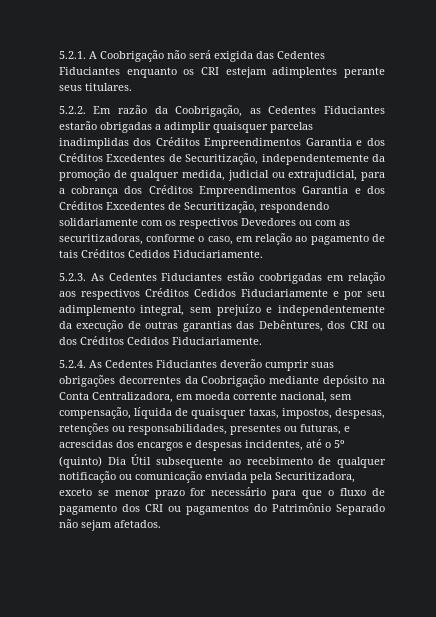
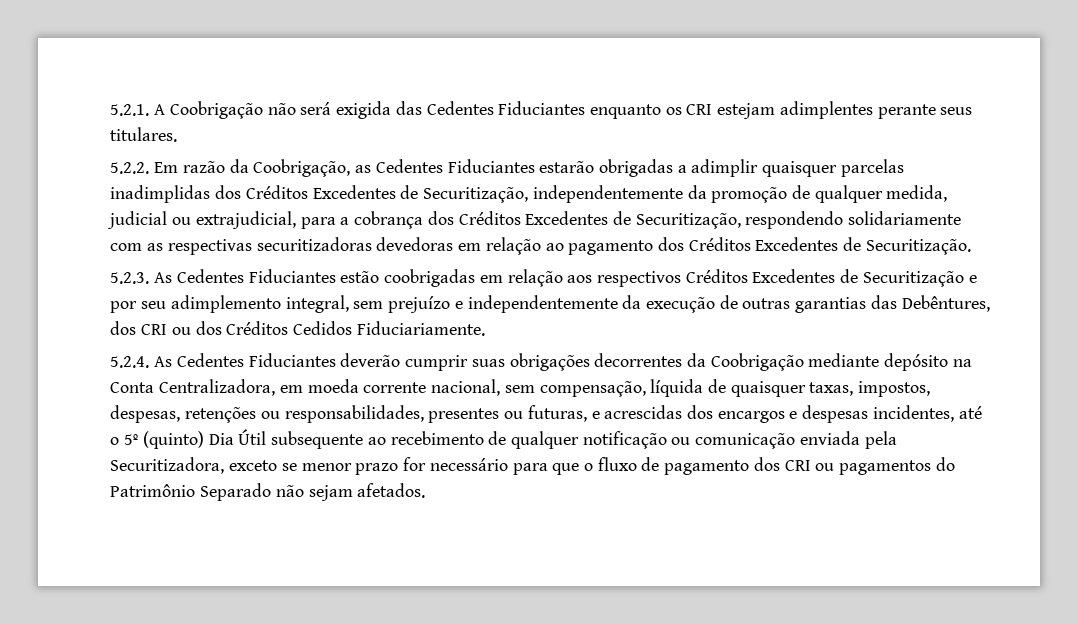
[204,138,385,149] [58,153,103,162] Empreendimentos Garantia e dos Créditos -> (308, 192) none
[199,186,385,197] [58,201,103,210] Empreendimentos Garantia e dos Créditos -> (521, 218) none
[164,218,350,229] [58,233,386,245] [58,249,263,258] os respectivos Devedores ou com as securitizadoras, conforme o caso, em relação ao pagamento de tais Créditos Cedidos Fiduciariamente. -> [147,237,971,255] as respectivas securitizadoras devedoras em relação ao pagamento dos Créditos Excedentes de Securitização.
[193,289,328,297] Cedidos Fiduciariamente -> [752,269,964,287] Excedentes de Securitização

